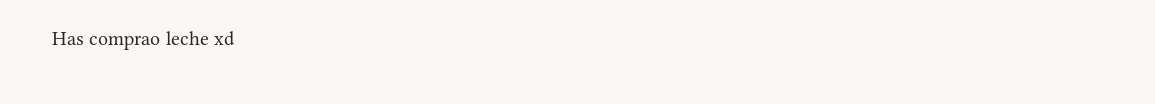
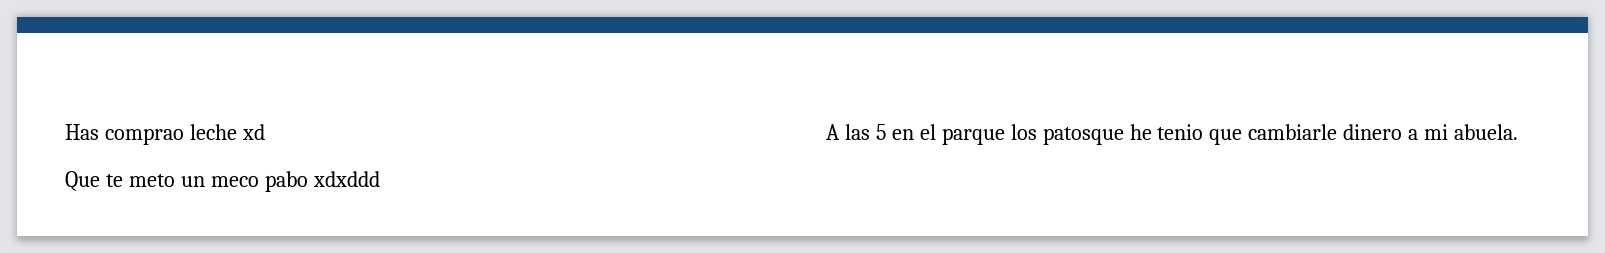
(236, 38) none -> [65,171,380,192] [826,124,1519,145] // Que te meto un meco pabo xdxddd // A las 5 en el parque los patosque he tenio que cambiarle dinero a mi abuela.

